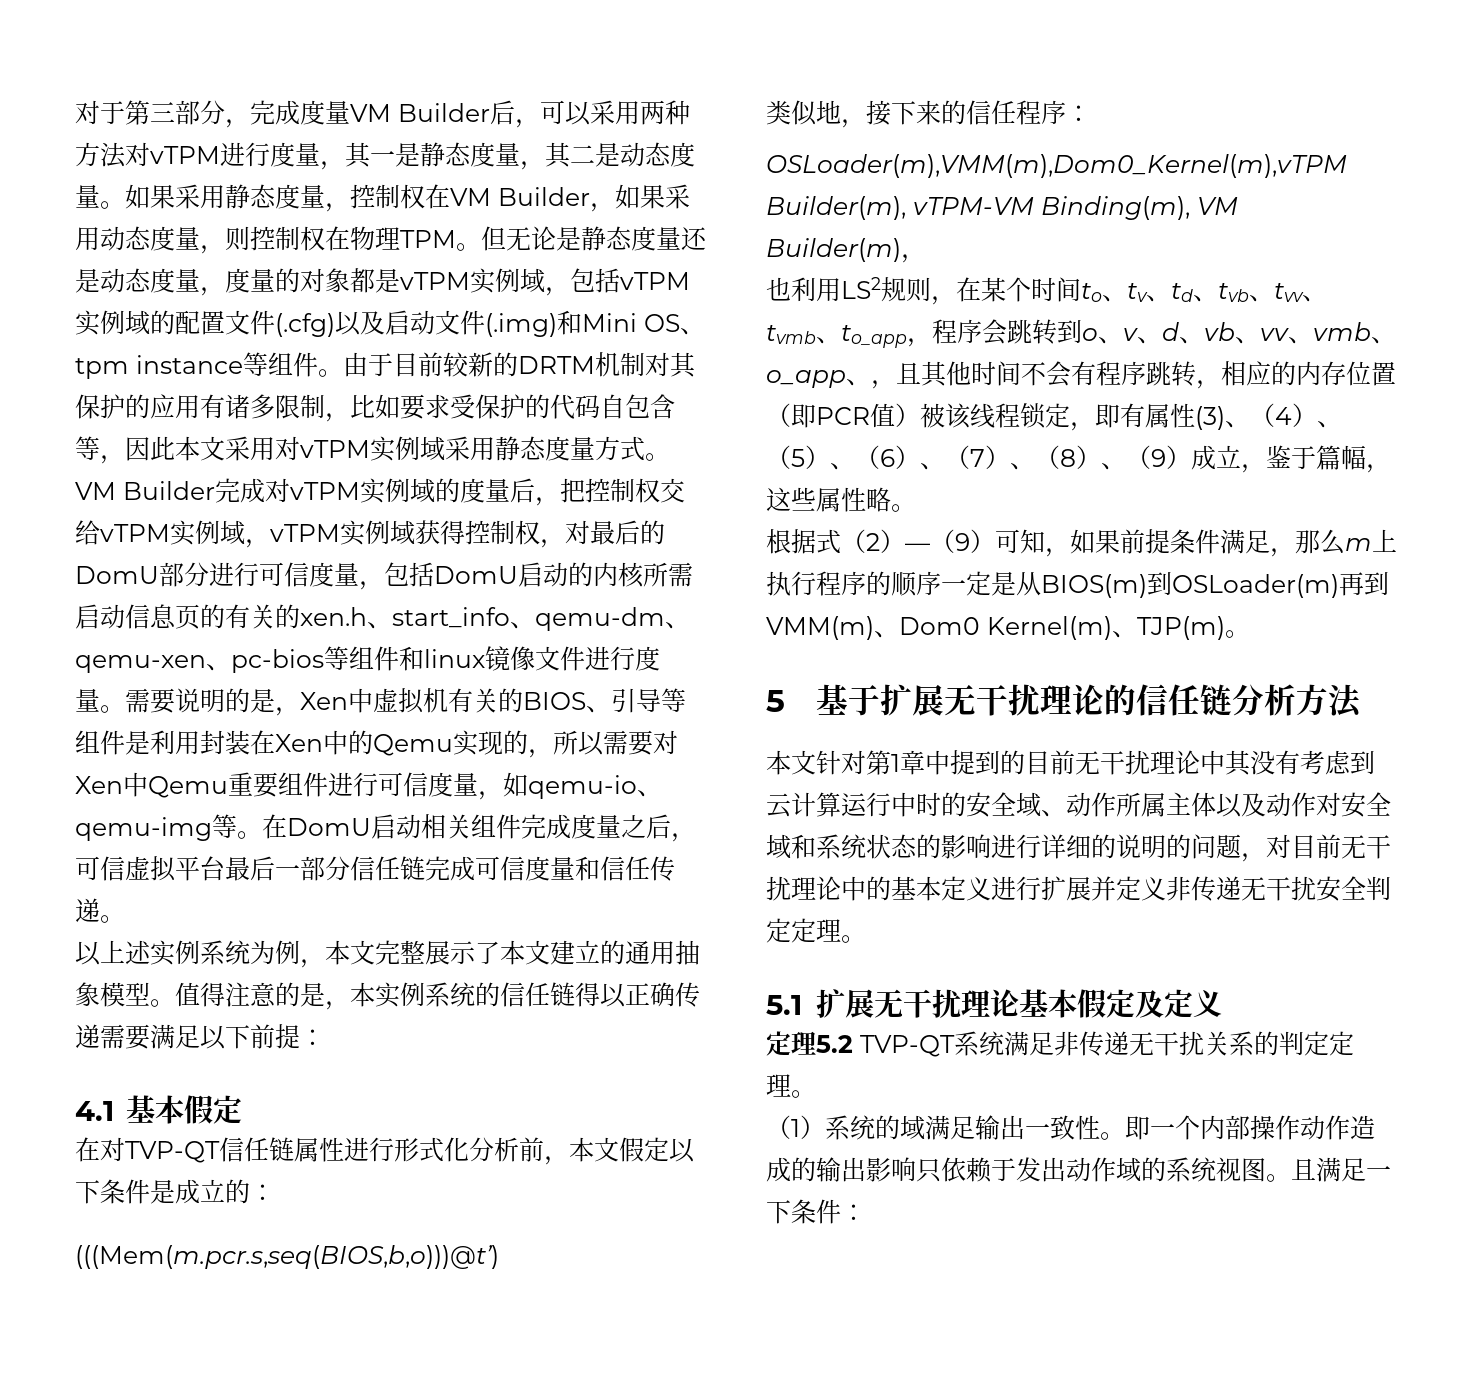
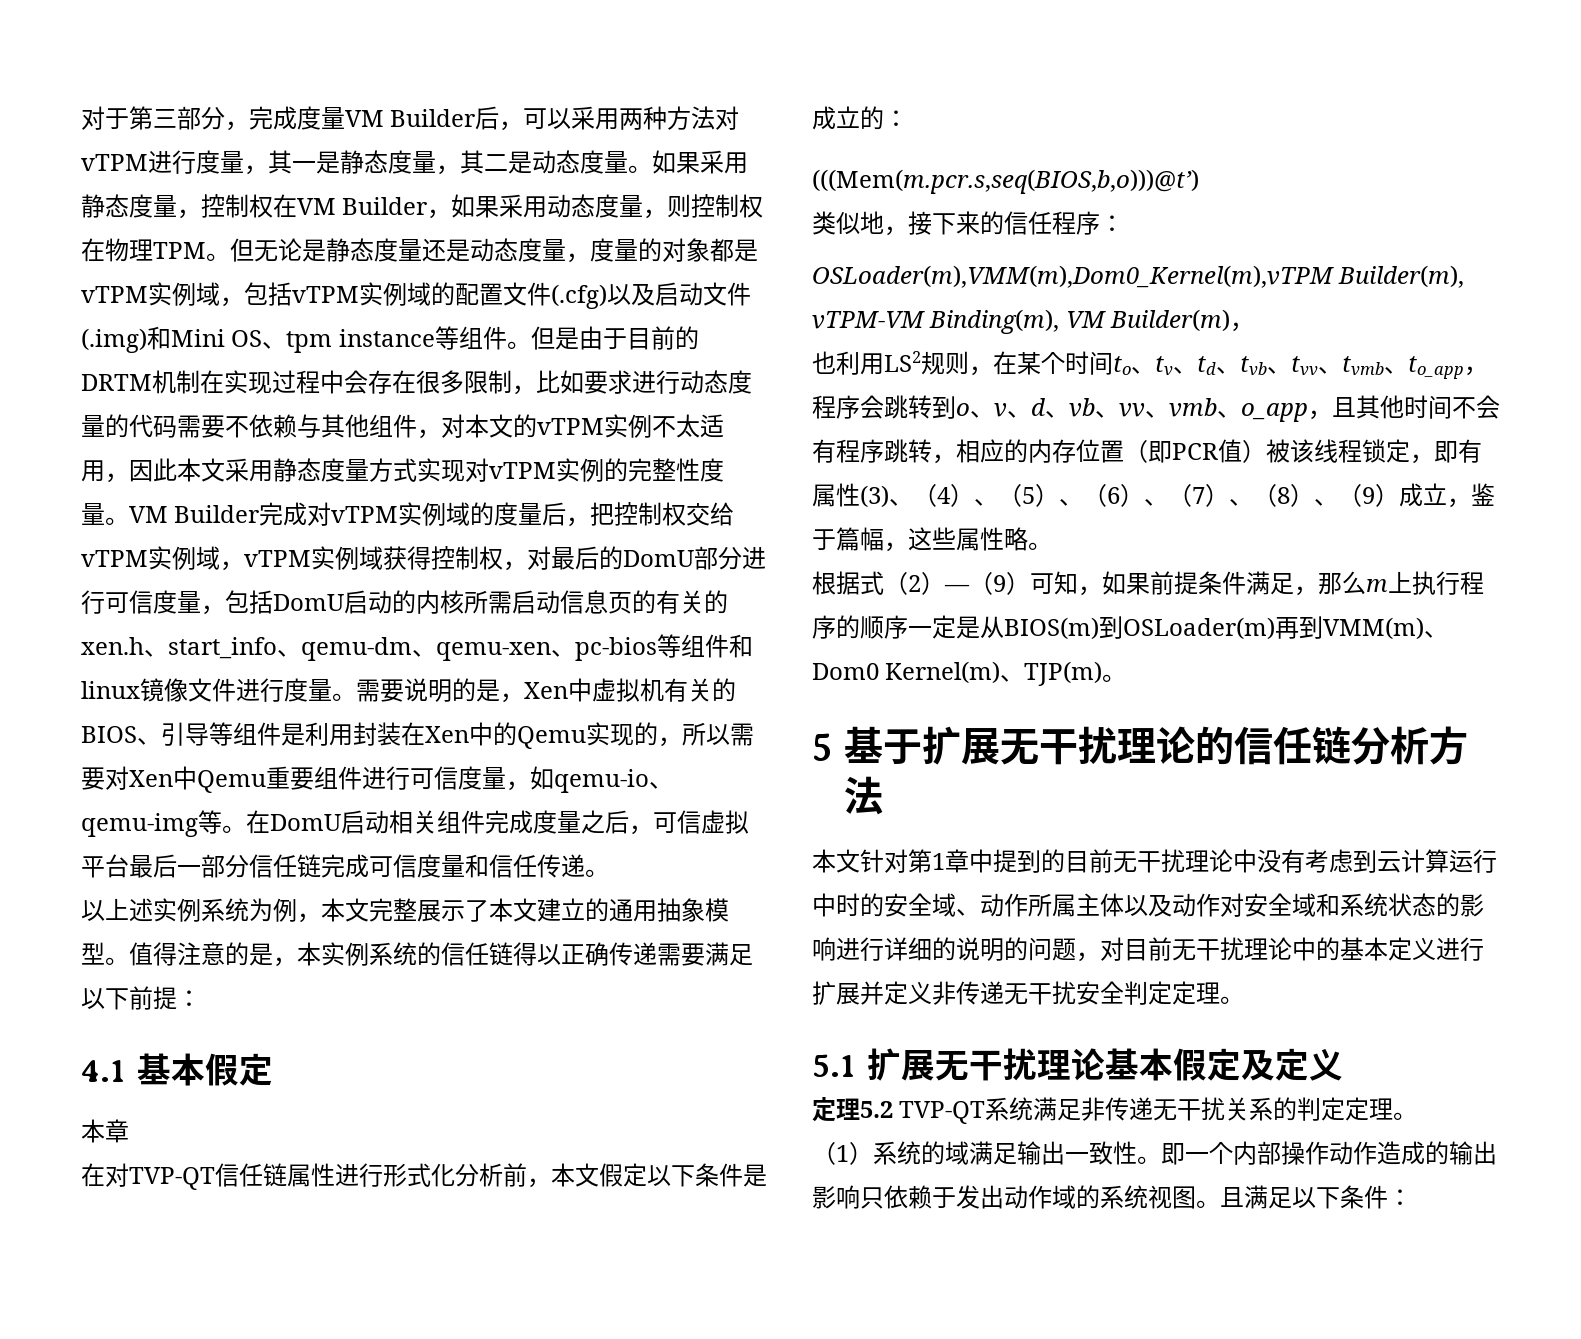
(343, 373) none -> [530,326,579,350] 但是
[443,352,493,377] 较新 -> (675, 338) none
[645,352,697,378] [75,394,675,422] [75,436,645,464] 对其保护的应用有诸多限制，比如要求受保护的代码自包含等，因此本文采用对vTPM实例域采用静态度量方式 -> [200,370,752,395] [81,414,724,439] [81,458,724,483] [81,503,105,525] 在实现过程中会存在很多限制，比如要求进行动态度量的代码需要不依赖与其他组件，对本文的vTPM实例不太适用，因此本文采用静态度量方式实现对vTPM实例的完整性度量
(243, 1109) none -> [81,1119,129,1143] // 本章
[846,379,871,386] 、 -> (1308, 412) none
[1225,750,1252,776] 其 -> (1257, 861) none
[1366,1166,1391,1179] 一 -> [1292,1187,1316,1208] 以

